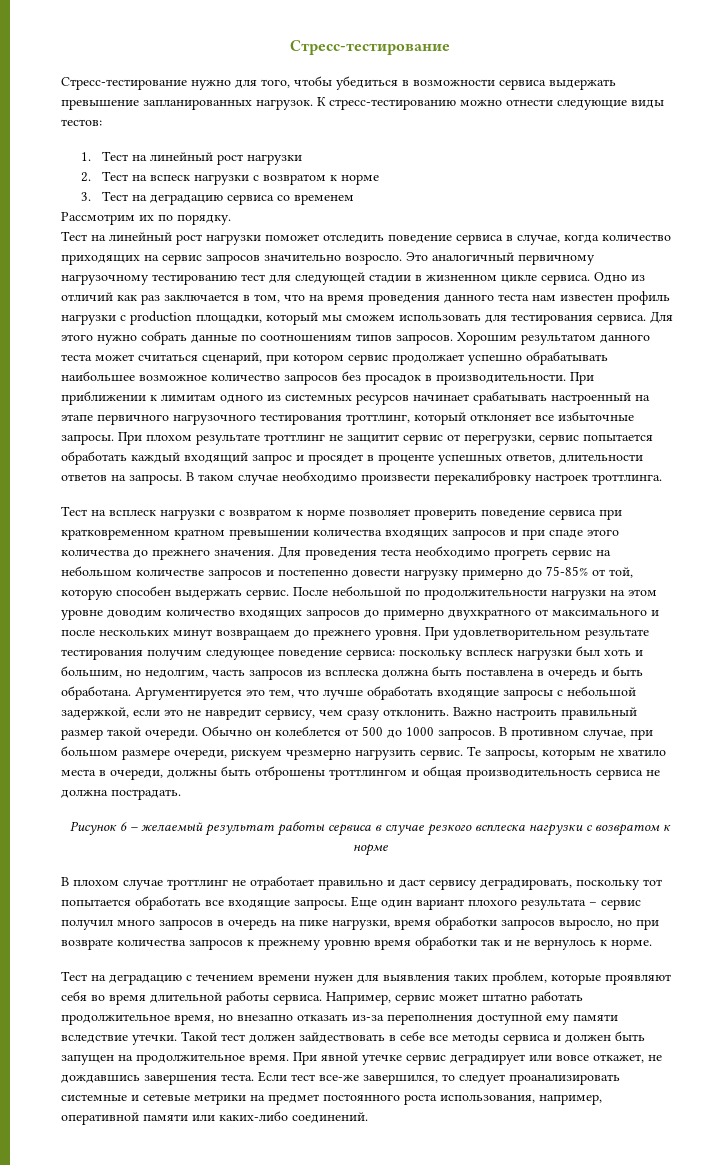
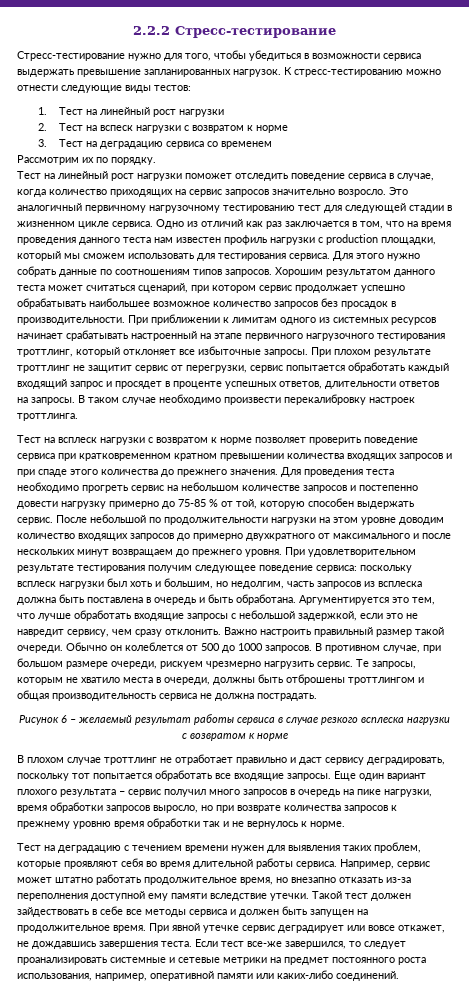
(290, 47) none -> [133,26,170,35] 2.2.2
[546,566,588,576] 75-85% -> [178,499,218,507] 75-85 %

